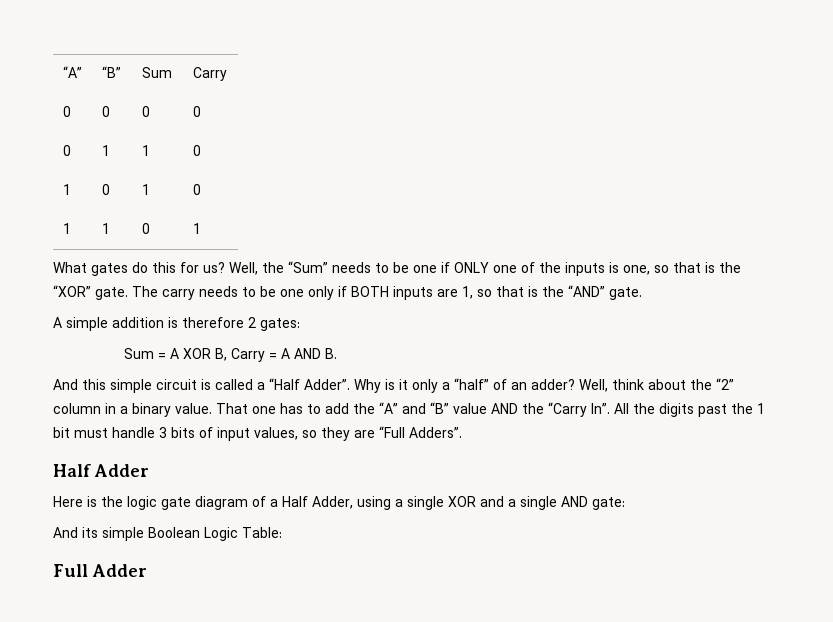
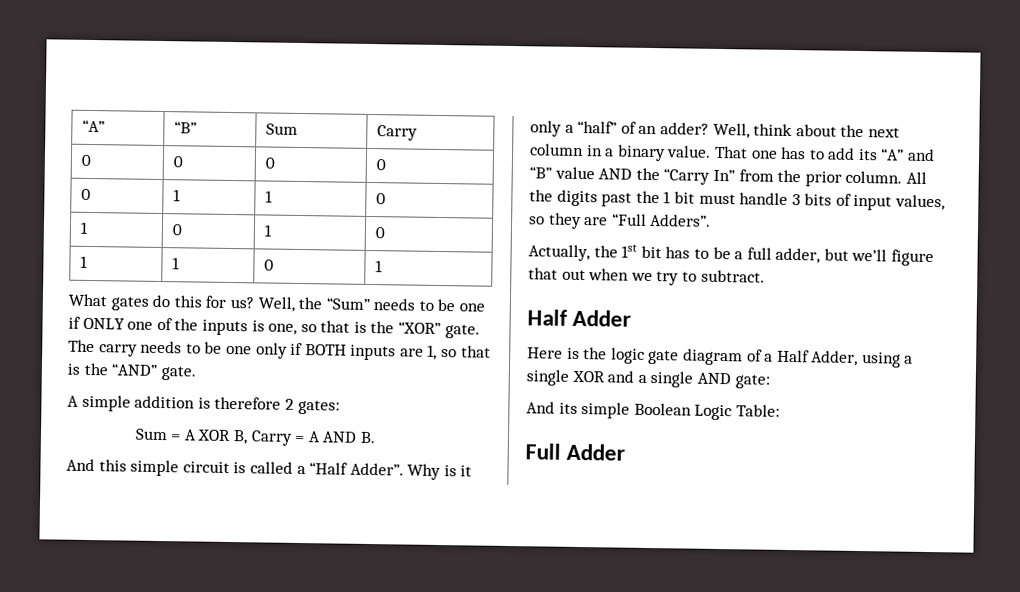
[716,378,734,390] “2” -> [867,127,900,138] next
[353,403,375,414] the -> [857,148,878,161] its
[591,403,610,414] In”. -> [712,169,903,187] In” from the prior column.
(462, 432) none -> [528,244,935,267] [528,267,765,286] // Actually, the 1st bit has to be a full adder, but we’ll figure that out when we try to subtract.

